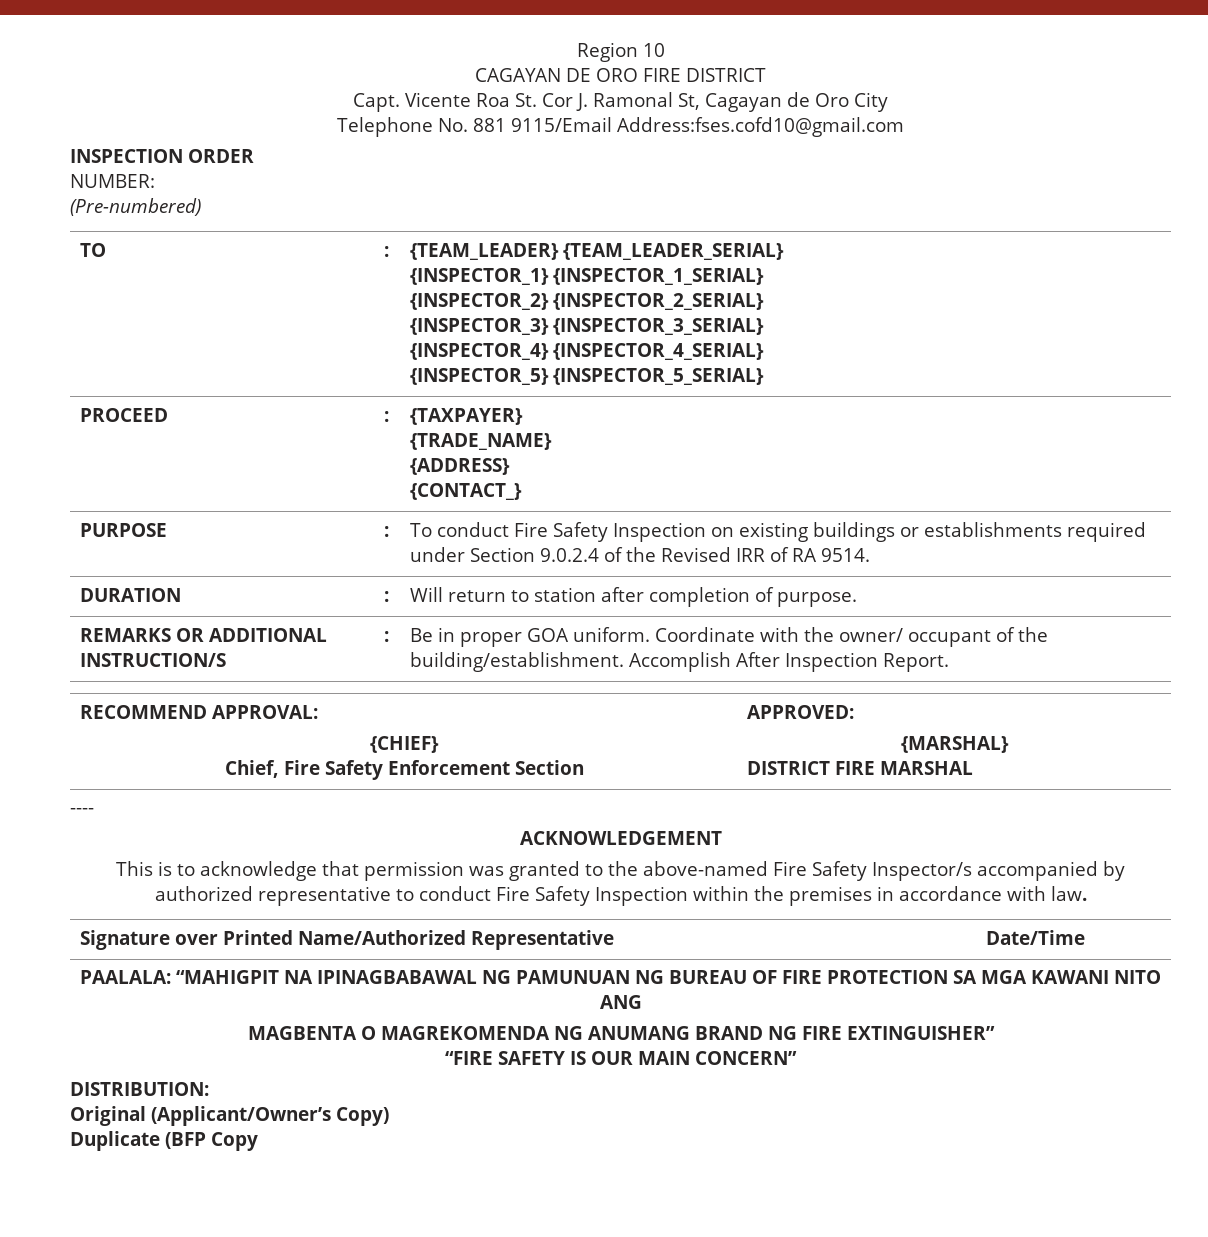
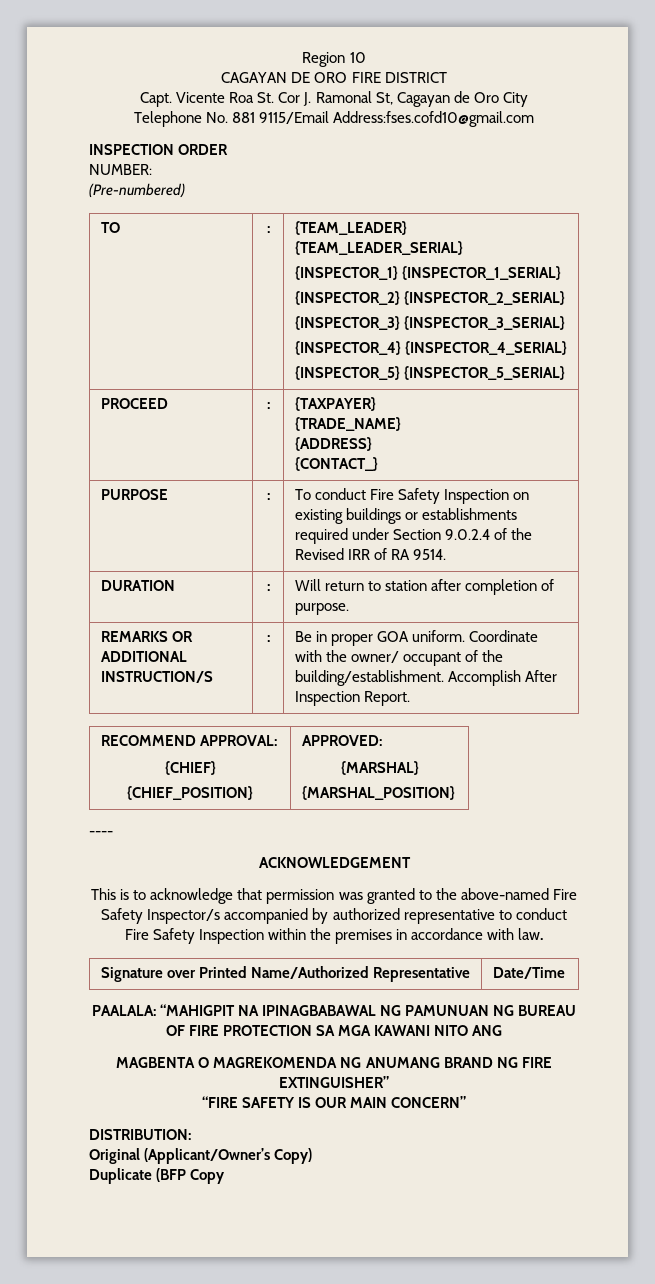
[224,760,584,780] Chief, Fire Safety Enforcement Section -> [127,786,253,800] {CHIEF_POSITION}
[746,761,973,775] DISTRICT FIRE MARSHAL -> [301,786,455,800] {MARSHAL_POSITION}

